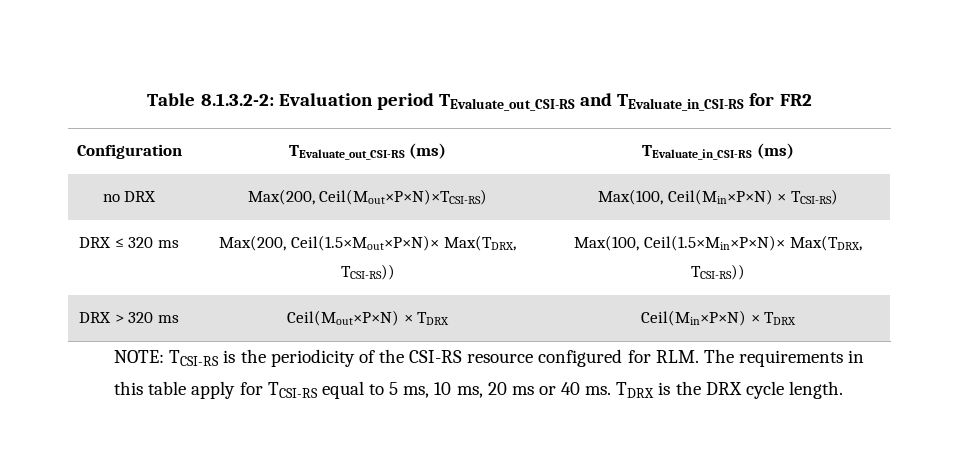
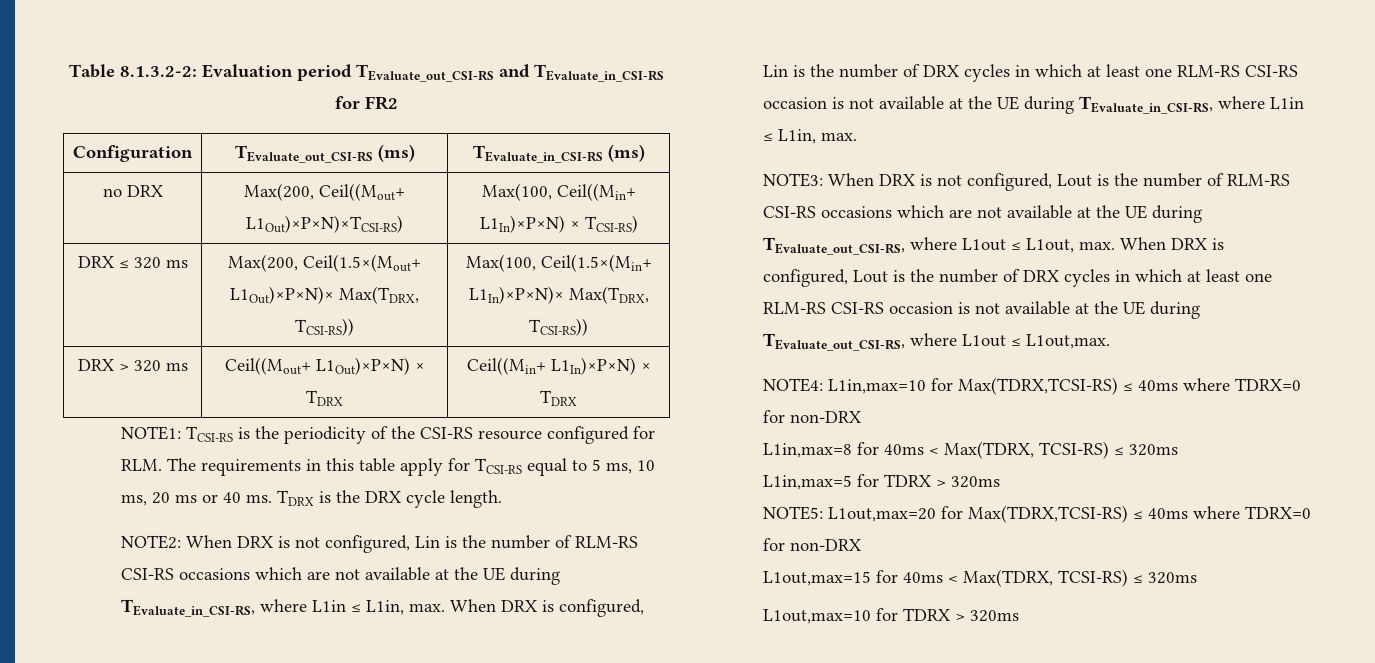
[319,189,488,205] [598,189,773,205] Ceil(Mout×P×N)×TCSI-RS) | Max(100, Ceil(Min×P×N) -> [319,183,405,201] [246,215,403,233] [481,183,636,201] [479,215,565,233] Ceil((Mout+ L1Out)×P×N)×TCSI-RS) | Max(100, Ceil((Min+ L1In)×P×N)
[291,235,439,251] Ceil(1.5×Mout×P×N)× -> [303,254,421,272] [230,286,334,304] Ceil(1.5×(Mout+ L1Out)×P×N)×
[644,235,786,251] Ceil(1.5×Min×P×N)× -> [540,254,652,272] [468,286,564,304] Ceil(1.5×(Min+ L1In)×P×N)×
[286,310,399,326] Ceil(Mout×P×N) -> [224,357,410,375] Ceil((Mout+ L1Out)×P×N)
[640,310,746,326] Ceil(Min×P×N) -> [466,357,636,375] Ceil((Min+ L1In)×P×N)
[114,350,165,363] NOTE: -> [121,426,182,440] NOTE1:
(843, 390) none -> [121,535,639,553] [121,567,561,585] [121,599,645,617] [763,64,1299,82] [763,96,1305,114] [763,129,858,144] [763,173,1291,191] [763,205,1203,223] [763,237,1225,255] [763,269,1273,287] [763,301,1201,319] [763,333,1111,351] [763,377,1302,395] [763,410,862,423] [763,441,1179,459] [763,474,1001,490] [763,505,1312,523] [763,538,862,551] [763,569,1198,587] [763,608,1020,624] // NOTE2: When DRX is not configured, Lin is the number of RLM-RS CSI-RS occasions which are not available at the UE during TEvaluate_in_CSI-RS, where L1in ≤ L1in, max. When DRX is configured, Lin is the number of DRX cycles in which at least one RLM-RS CSI-RS occasion is not available at the UE during TEvaluate_in_CSI-RS, where L1in ≤ L1in, max. // NOTE3: When DRX is not configured, Lout is the number of RLM-RS CSI-RS occasions which are not available at the UE during TEvaluate_out_CSI-RS, where L1out ≤ L1out, max. When DRX is configured, Lout is the number of DRX cycles in which at least one RLM-RS CSI-RS occasion is not available at the UE during TEvaluate_out_CSI-RS, where L1out ≤ L1out,max. // NOTE4: L1in,max=10 for Max(TDRX,TCSI-RS) ≤ 40ms where TDRX=0 for non-DRX // L1in,max=8 for 40ms < Max(TDRX, TCSI-RS) ≤ 320ms // L1in,max=5 for TDRX > 320ms // NOTE5: L1out,max=20 for Max(TDRX,TCSI-RS) ≤ 40ms where TDRX=0 for non-DRX // L1out,max=15 for 40ms < Max(TDRX, TCSI-RS) ≤ 320ms // L1out,max=10 for TDRX > 320ms

